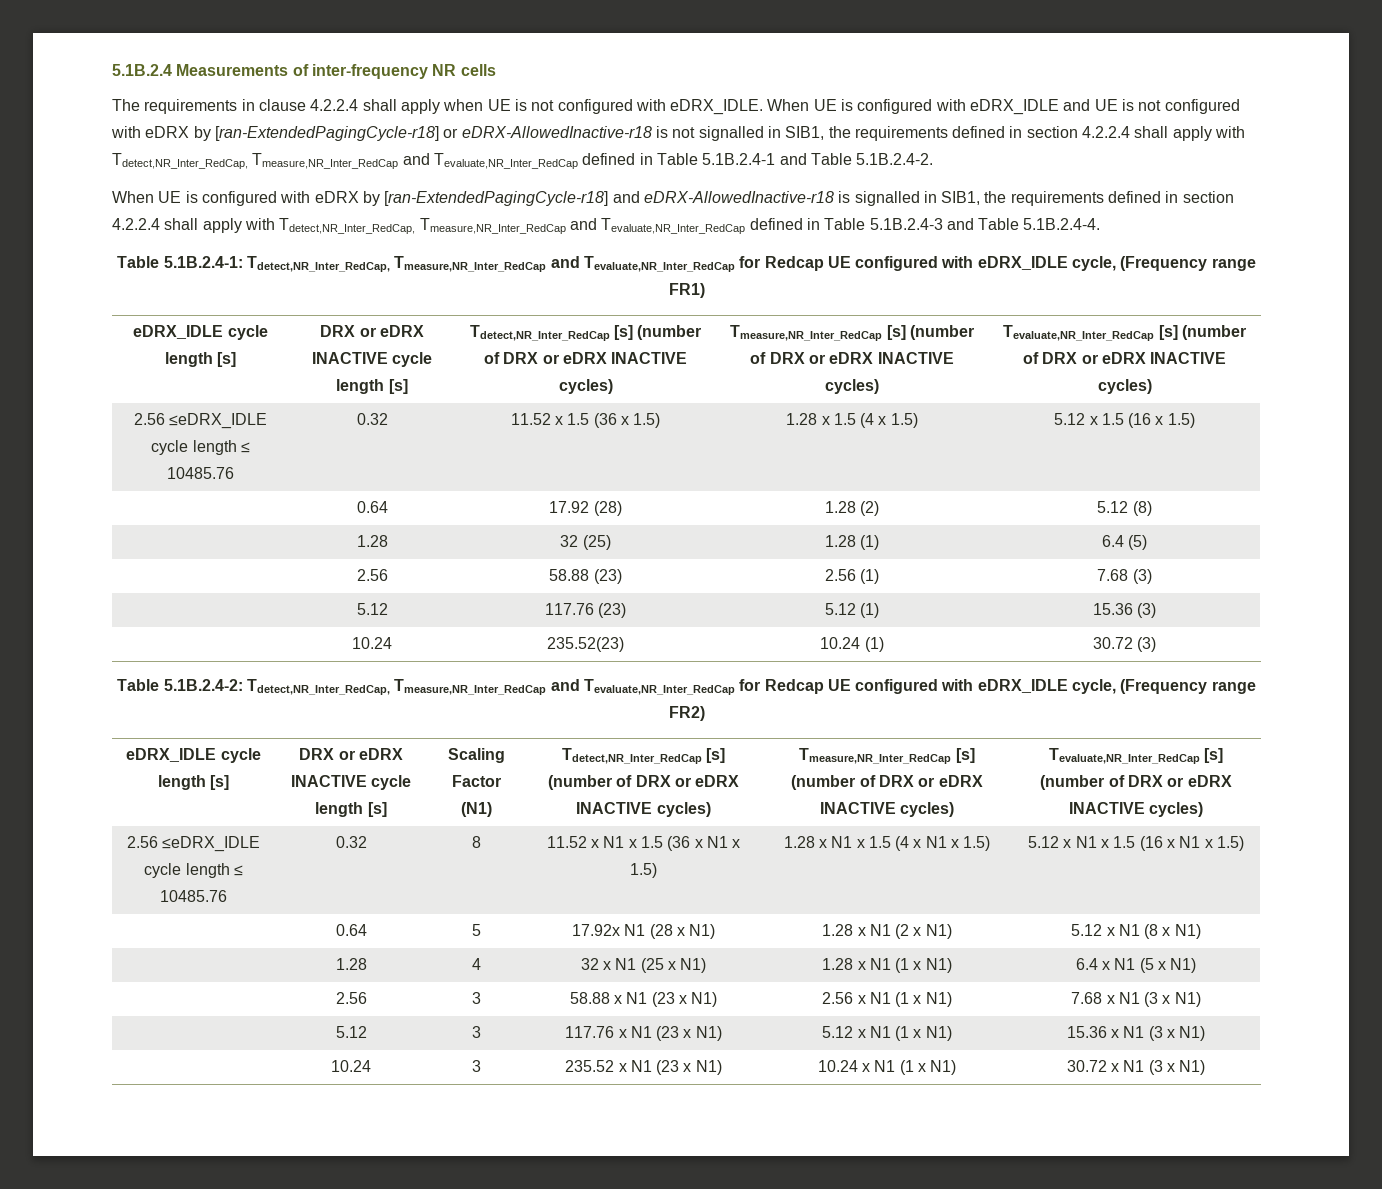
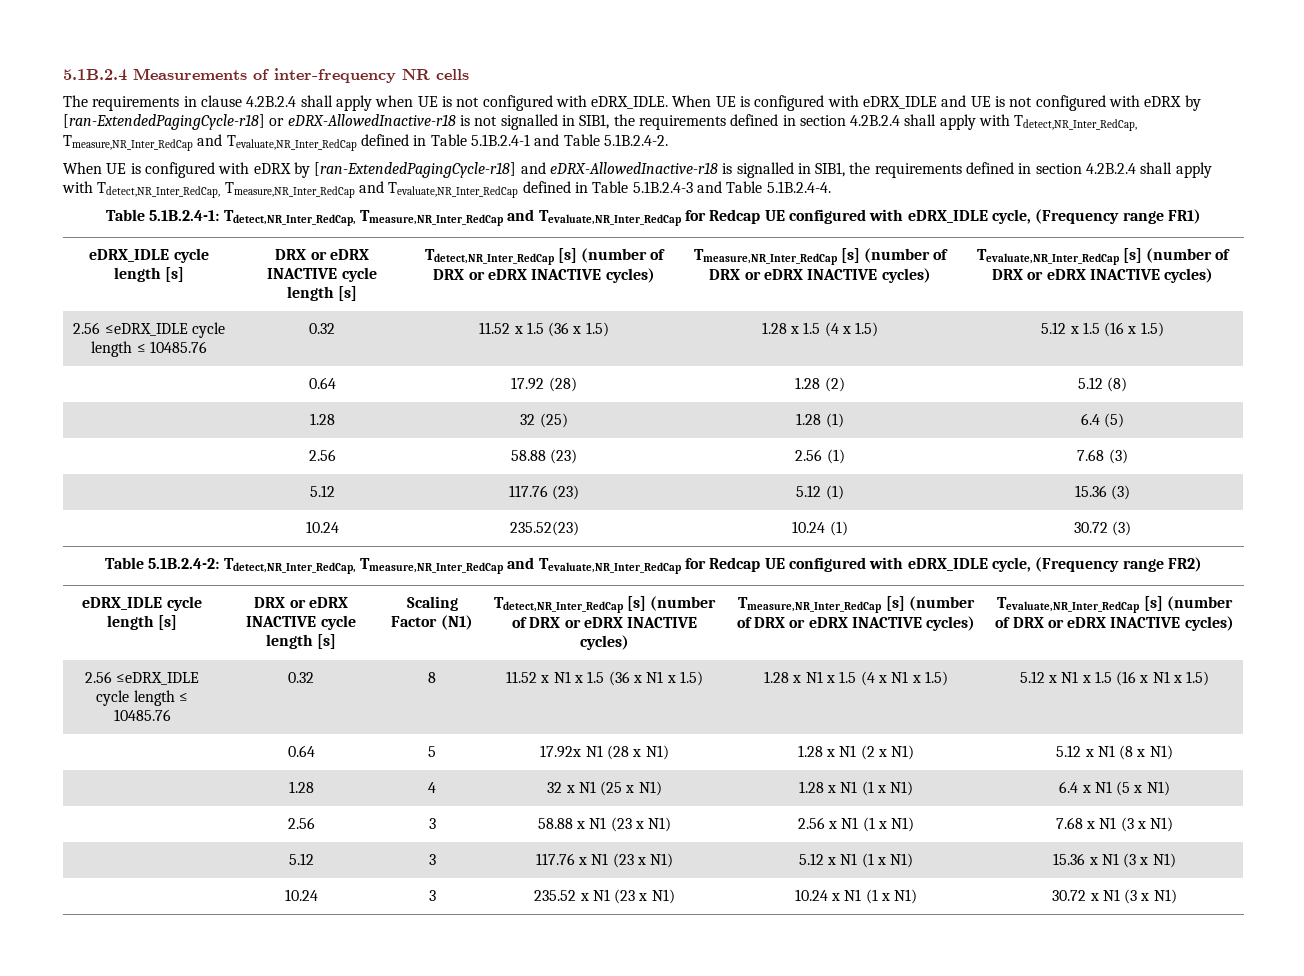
[310,99,359,111] 4.2.2.4 -> [246,96,297,107] 4.2B.2.4
[1082,126,1131,138] 4.2.2.4 -> [850,115,901,126] 4.2B.2.4
[112,218,160,230] 4.2.2.4 -> [1086,163,1137,174] 4.2B.2.4

